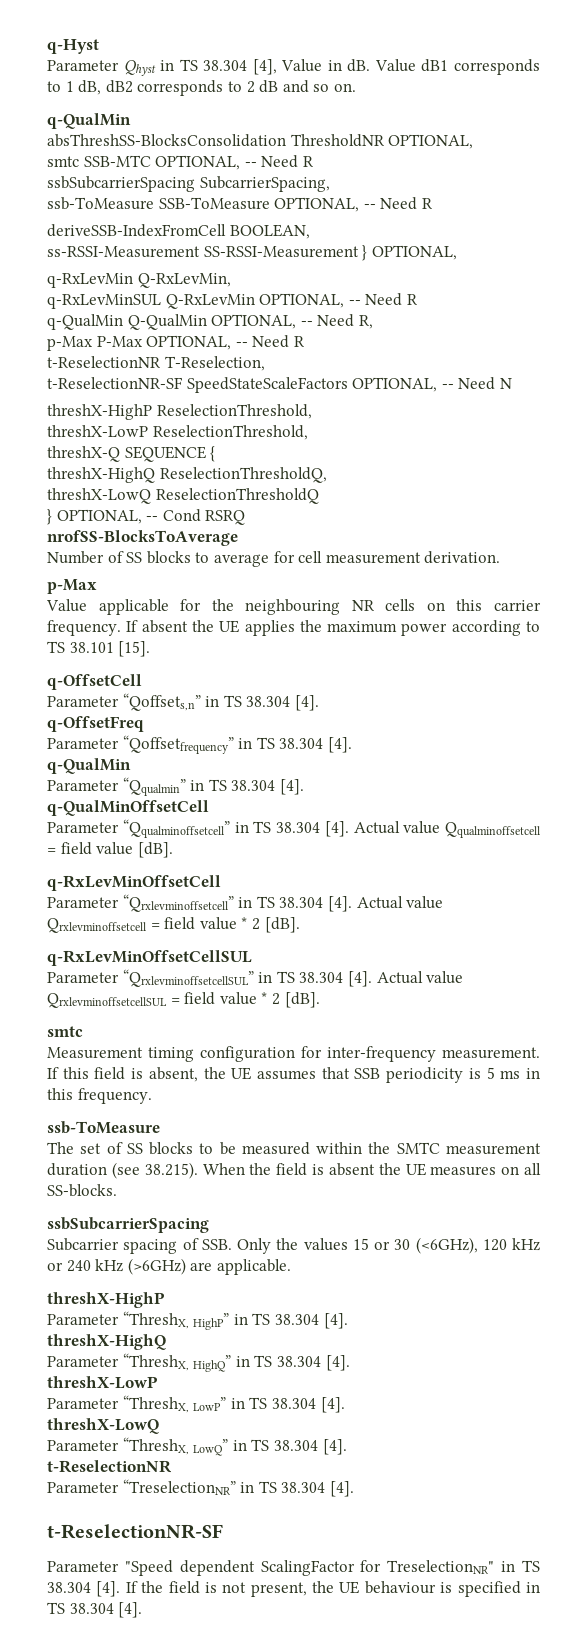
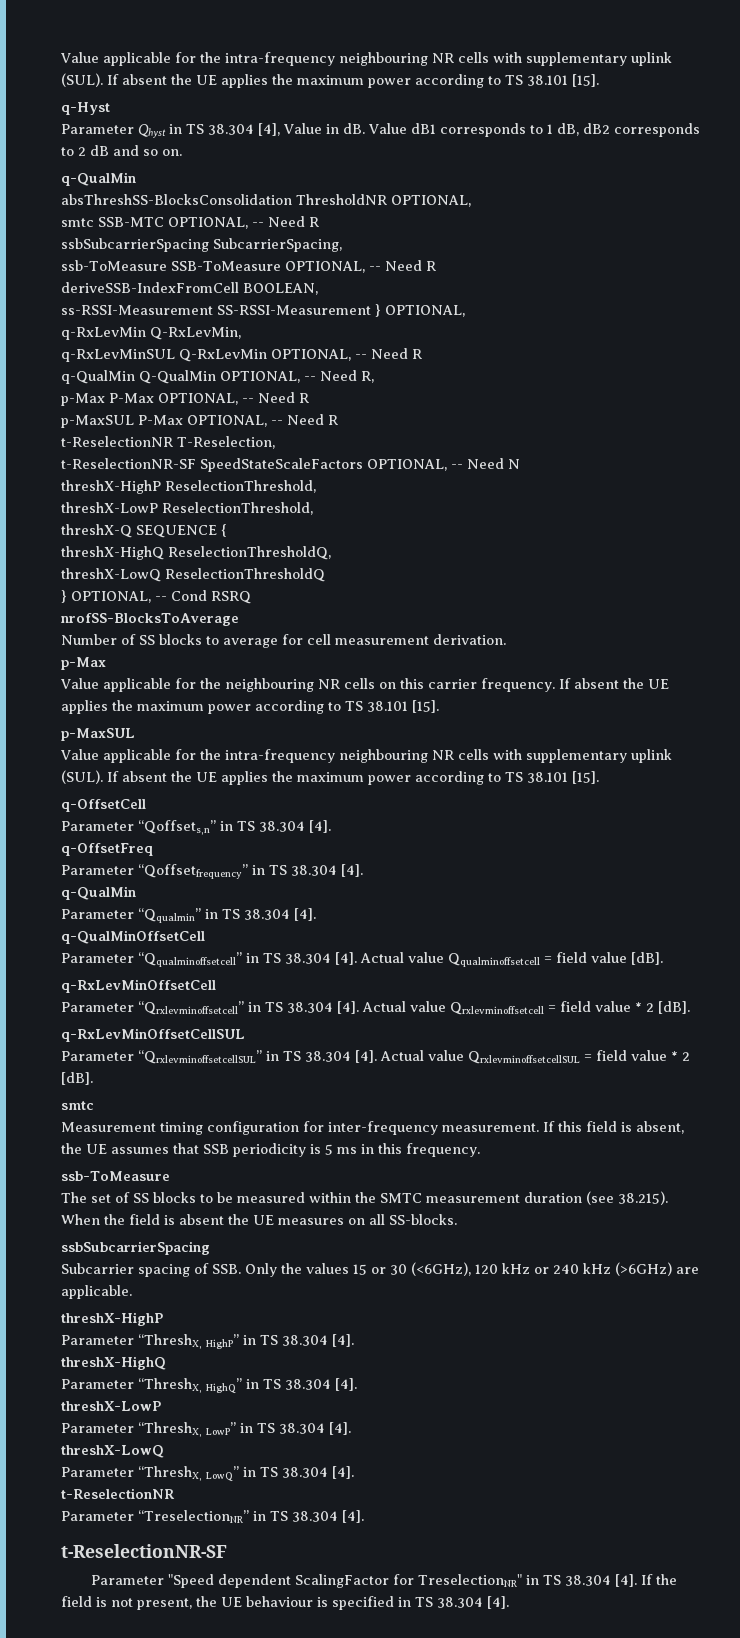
(47, 46) none -> [60,52,672,66] [61,73,599,88] Value applicable for the intra-frequency neighbouring NR cells with supplementary uplink (SUL). If absent the UE applies the maximum power according to TS 38.101 [15]. //
(305, 341) none -> [61,414,338,428] // p-MaxSUL P-Max OPTIONAL, -- Need R
(151, 649) none -> [61,728,135,741] [60,749,672,763] [61,770,599,785] // p-MaxSUL // Value applicable for the intra-frequency neighbouring NR cells with supplementary uplink (SUL). If absent the UE applies the maximum power according to TS 38.101 [15].

